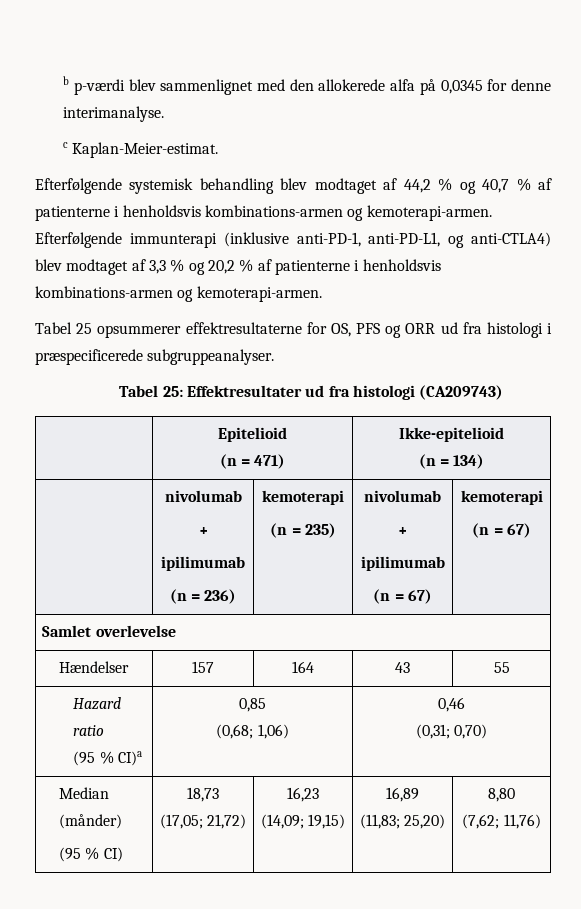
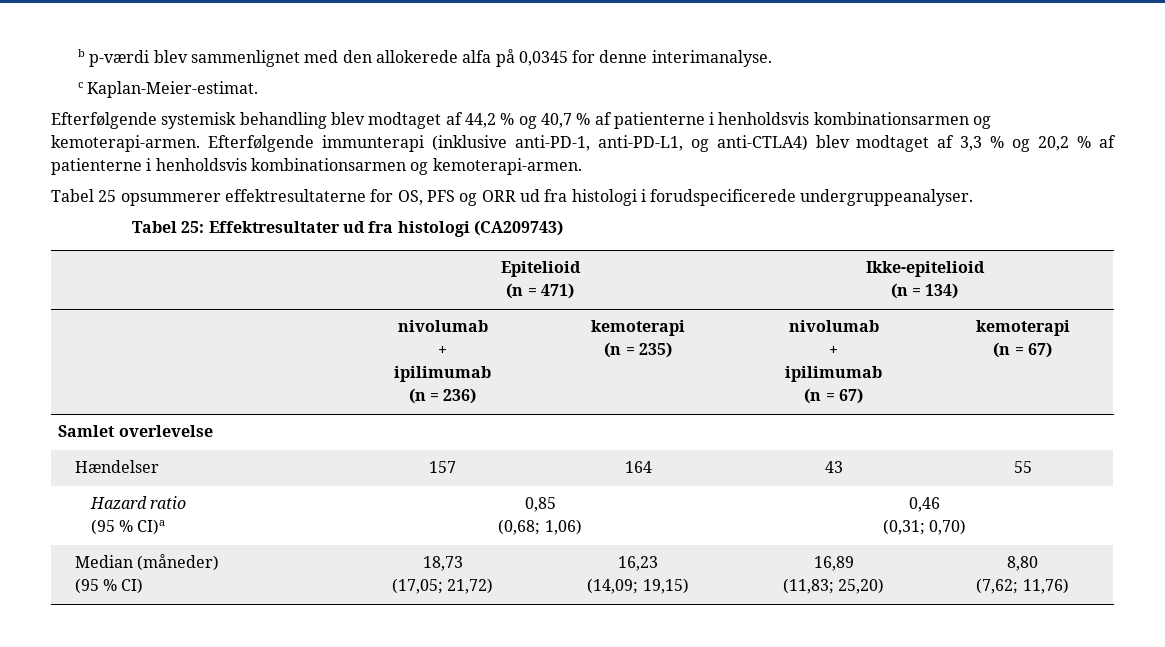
[204,205,343,217] kombinations-armen -> [813,112,969,125] kombinationsarmen
[35,286,173,298] kombinations-armen -> [250,158,406,171] kombinationsarmen
[35,349,275,365] præspecificerede subgruppeanalyser. -> [650,189,974,206] forudspecificerede undergruppeanalyser.
[59,814,123,829] (månder) -> [136,554,219,571] (måneder)

